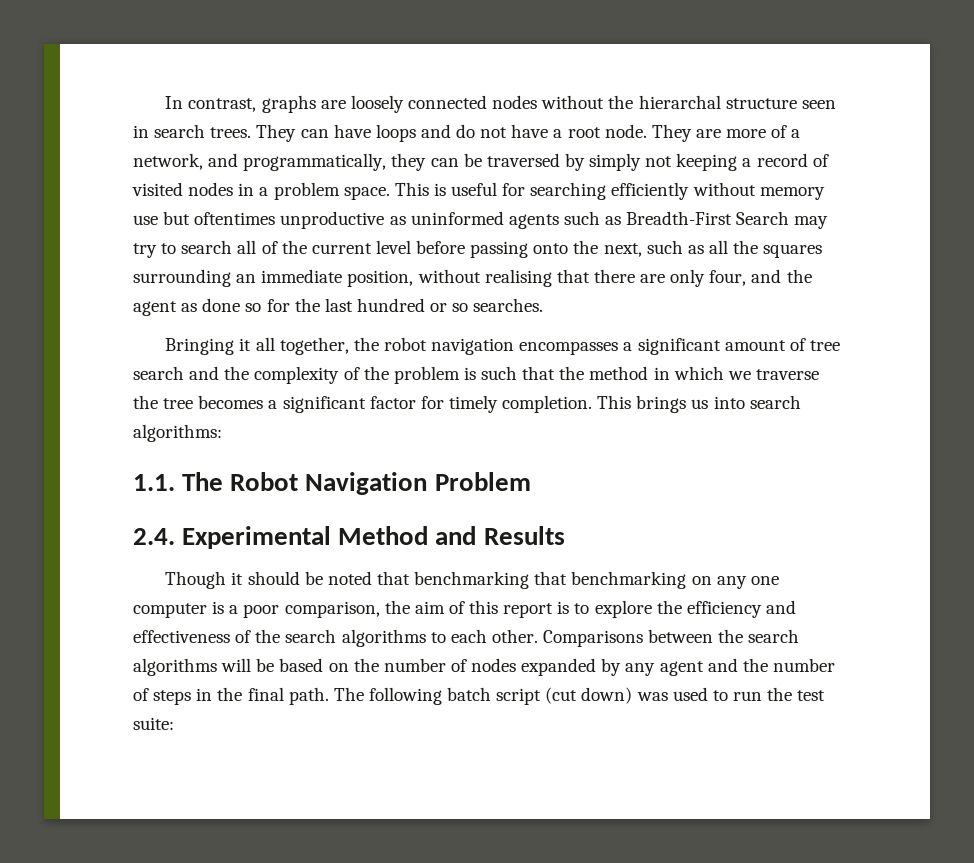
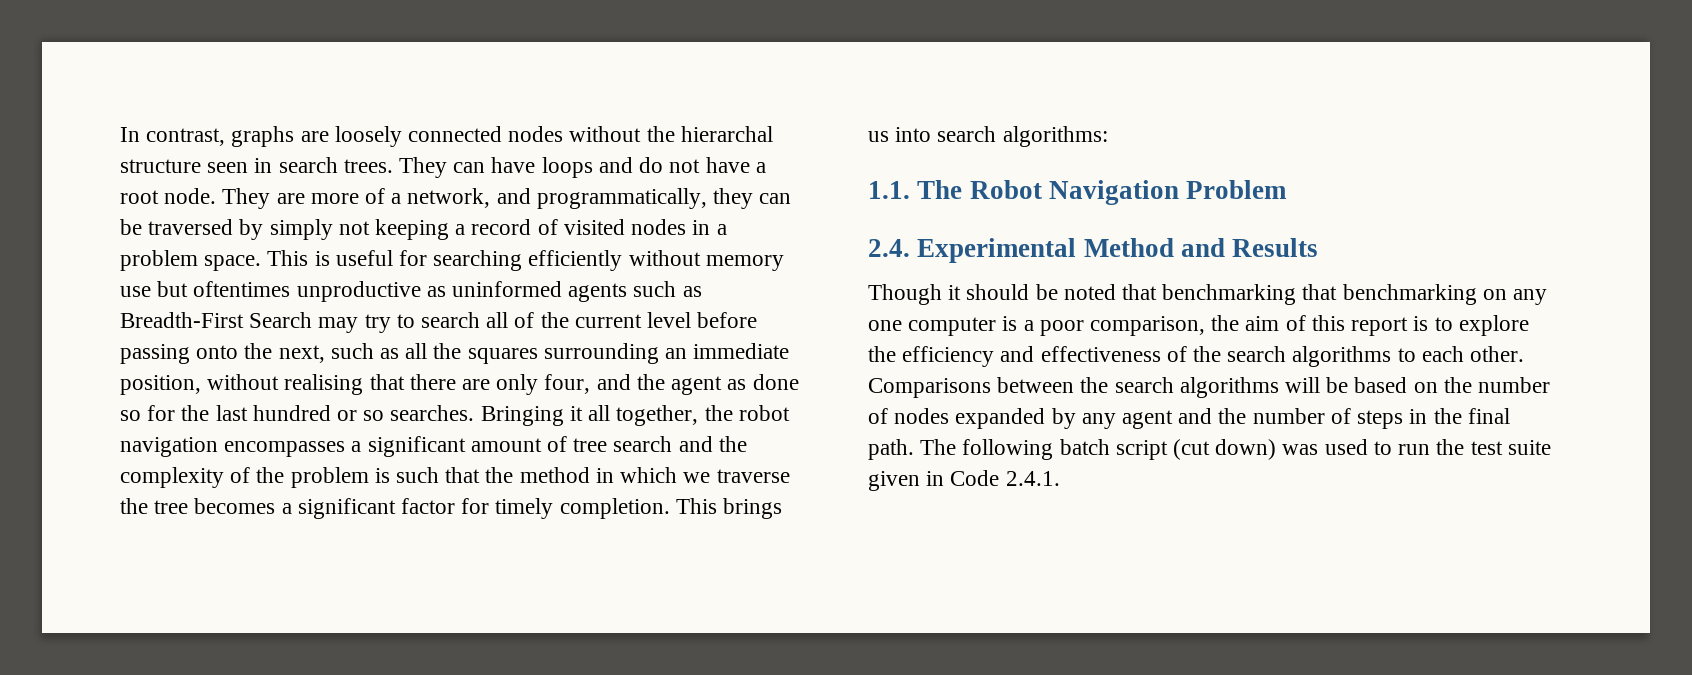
(544, 305) // -> (475, 413) none
[133,717,174,730] suite: -> [1507,440,1551,455] [868,470,1060,491] suite given in Code 2.4.1.

